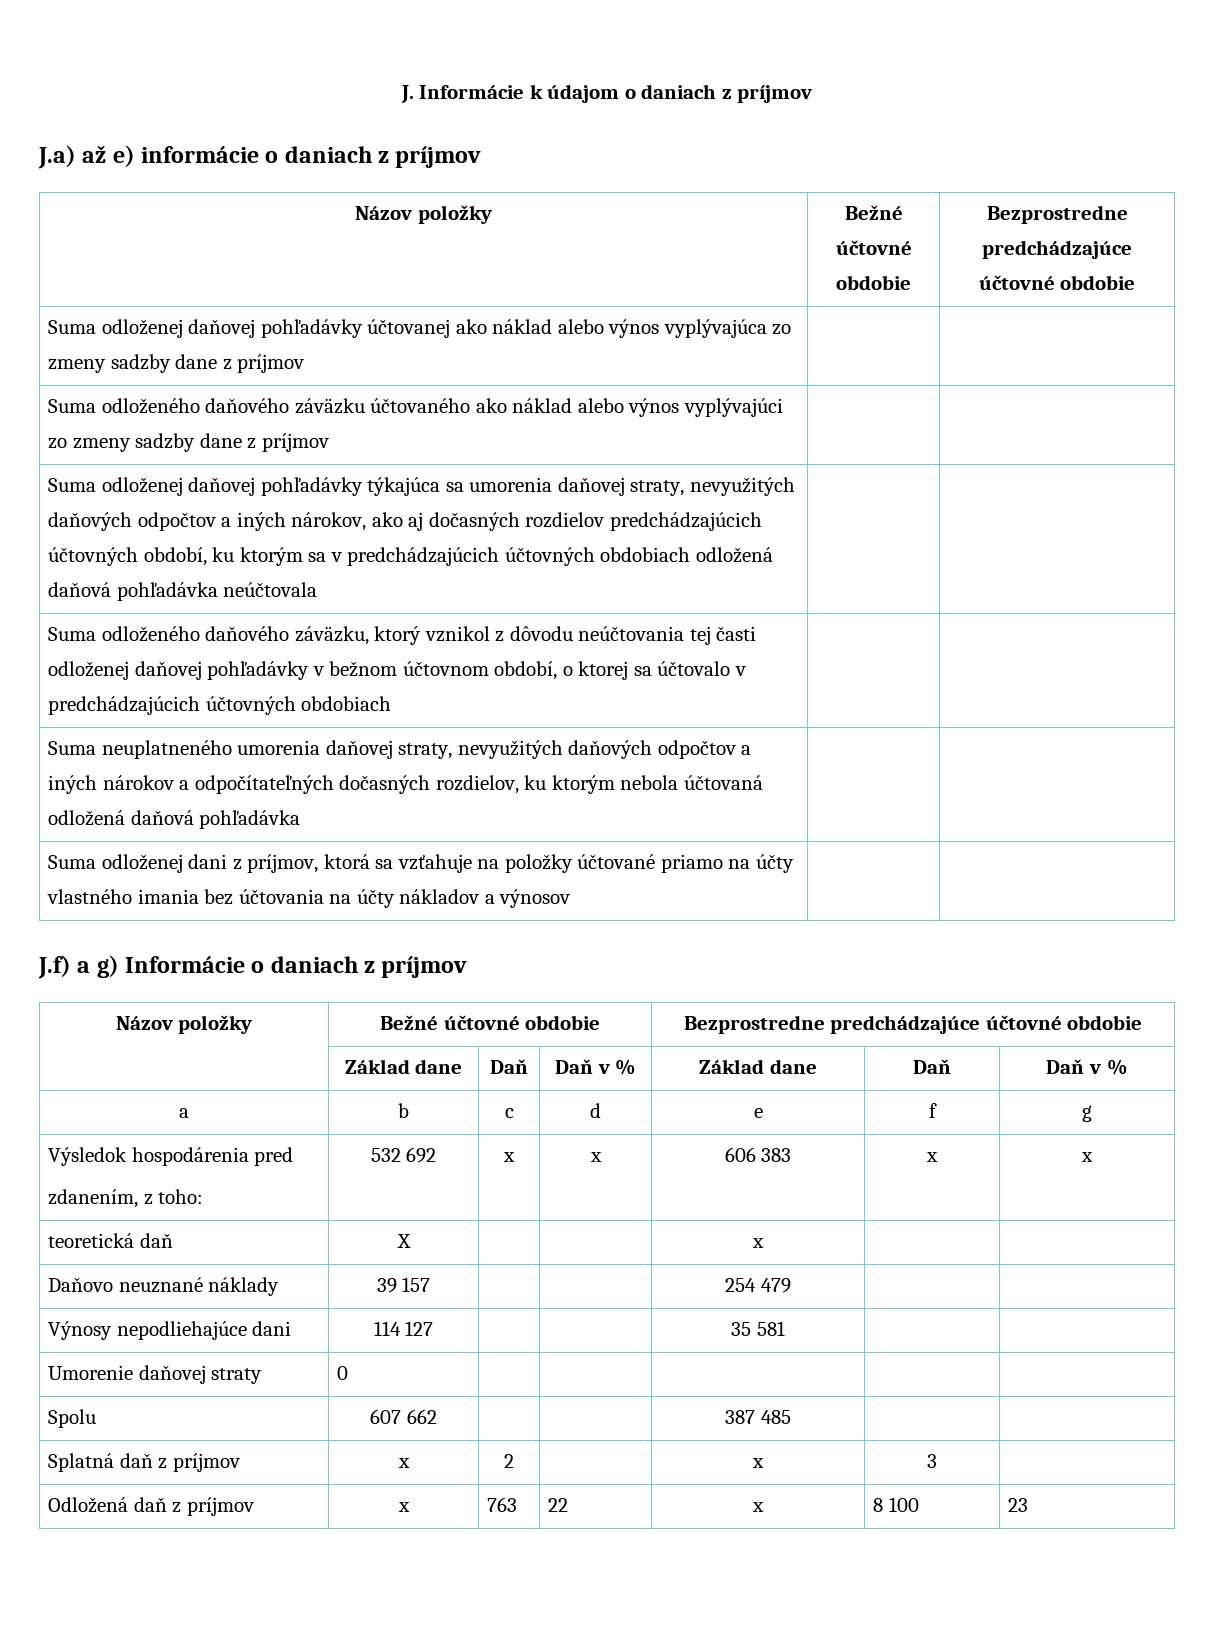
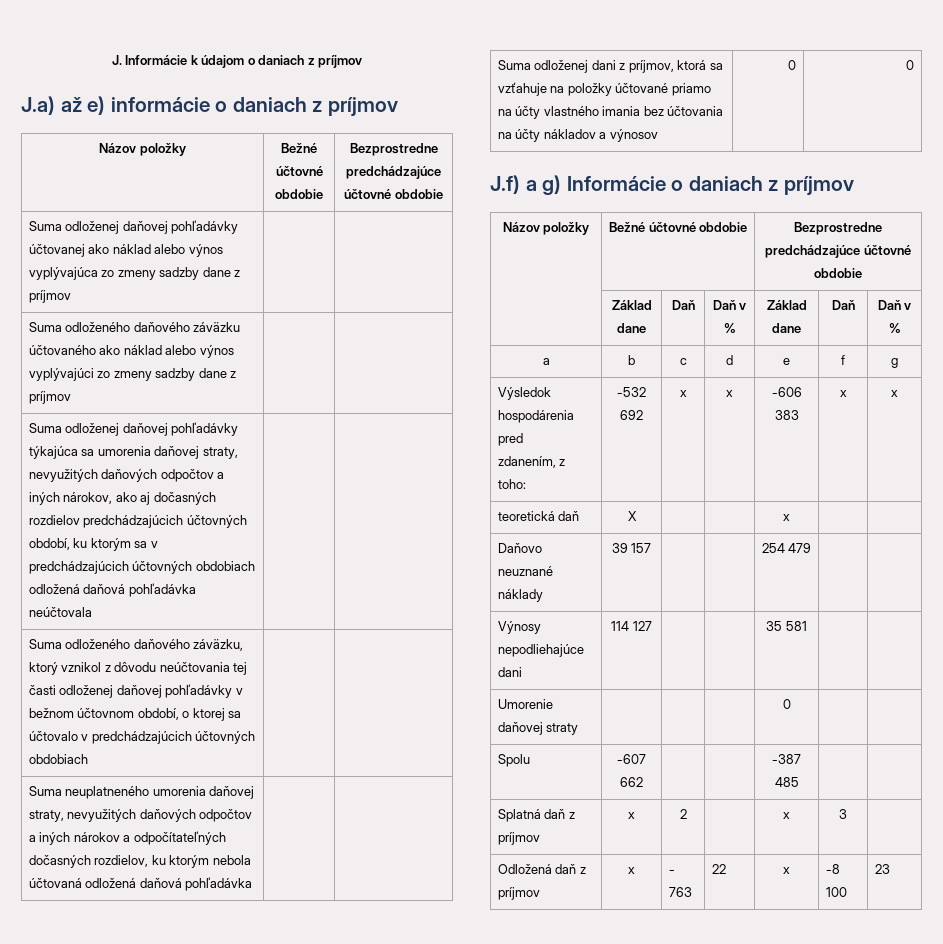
(571, 898) | -> [788,60,797,70] [906,60,915,70] 0 | 0
[370,1148,401,1162] 532 -> [617,387,646,397] -532
[724,1147,756,1162] 606 -> [771,387,802,397] -606
[337,1366,349,1380] 0 | | | -> [782,699,791,709] | | | 0
[370,1409,402,1424] 607 -> [617,754,646,764] -607
[725,1410,756,1424] 387 -> [772,754,801,764] -387
(410, 1507) none -> [668,869,675,874] -
[873,1498,884,1512] 8 -> [825,864,840,874] -8

